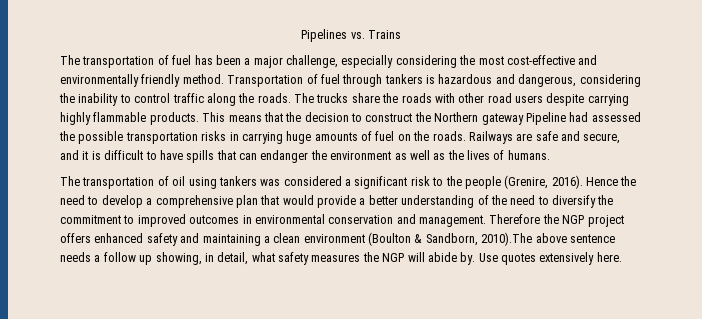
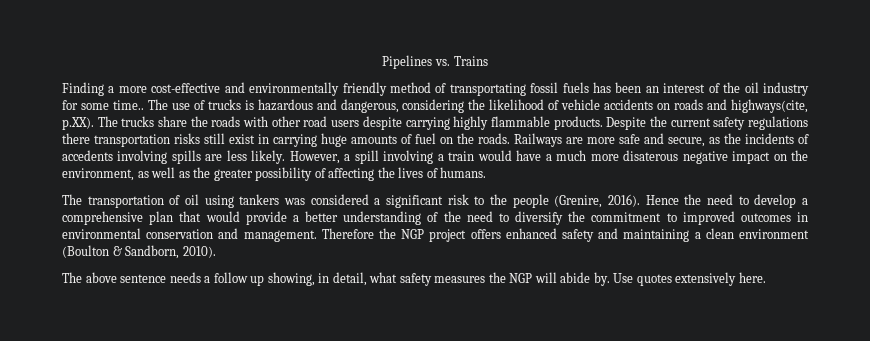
[60,55,598,68] [60,74,423,87] The transportation of fuel has been a major challenge, especially considering the most cost-effective and environmentally friendly method. Transportation of fuel through tankers -> [62,82,810,96] [62,99,241,110] Finding a more cost-effective and environmentally friendly method of transportating fossil fuels has been an interest of the oil industry for some time.. The use of trucks
[78,93,291,106] inability to control traffic along the roads. -> [489,99,809,113] [62,117,94,130] likelihood of vehicle accidents on roads and highways(cite, p.XX).
[202,112,641,125] [59,131,227,144] This means that the decision to construct the Northern gateway Pipeline had assessed the possible transportation risks -> [606,116,809,130] [62,133,255,147] Despite the current safety regulations there transportation risks still exist
(533, 137) none -> [587,137,615,144] more
[60,150,446,163] and it is difficult to have spills that can endanger the environment as well as -> [709,133,809,144] [62,150,809,164] [62,167,375,181] as the incidents of accedents involving spills are less likely. However, a spill involving a train would have a much more disaterous negative impact on the environment, as well as the greater possibility of affecting
[481,232,533,246] 2010).The -> [182,246,216,258] [62,272,82,283] 2010). // The

